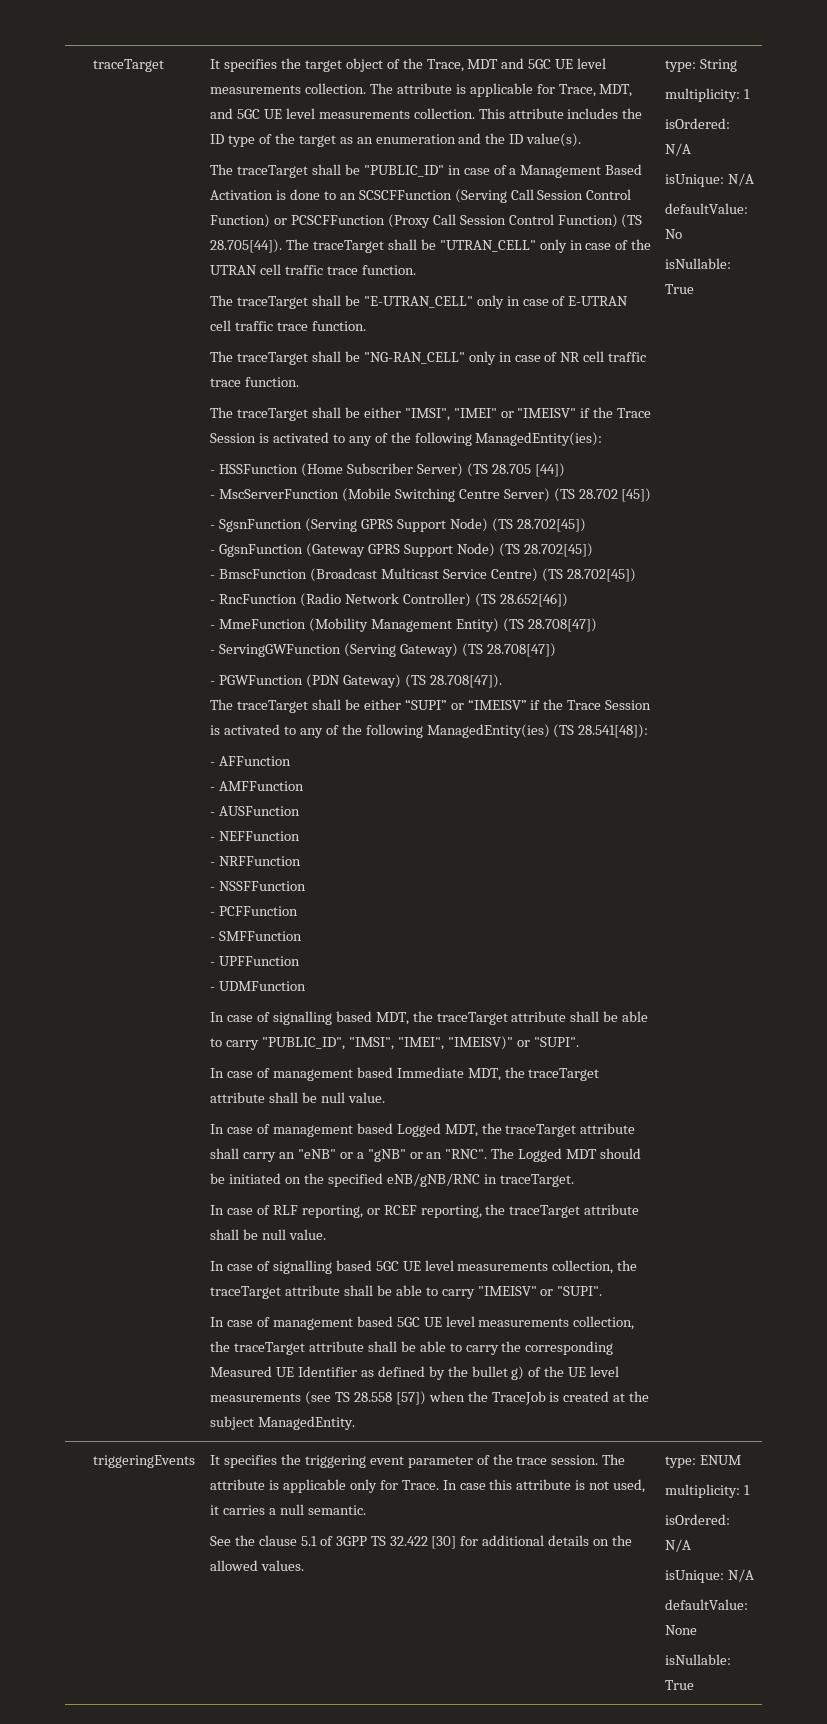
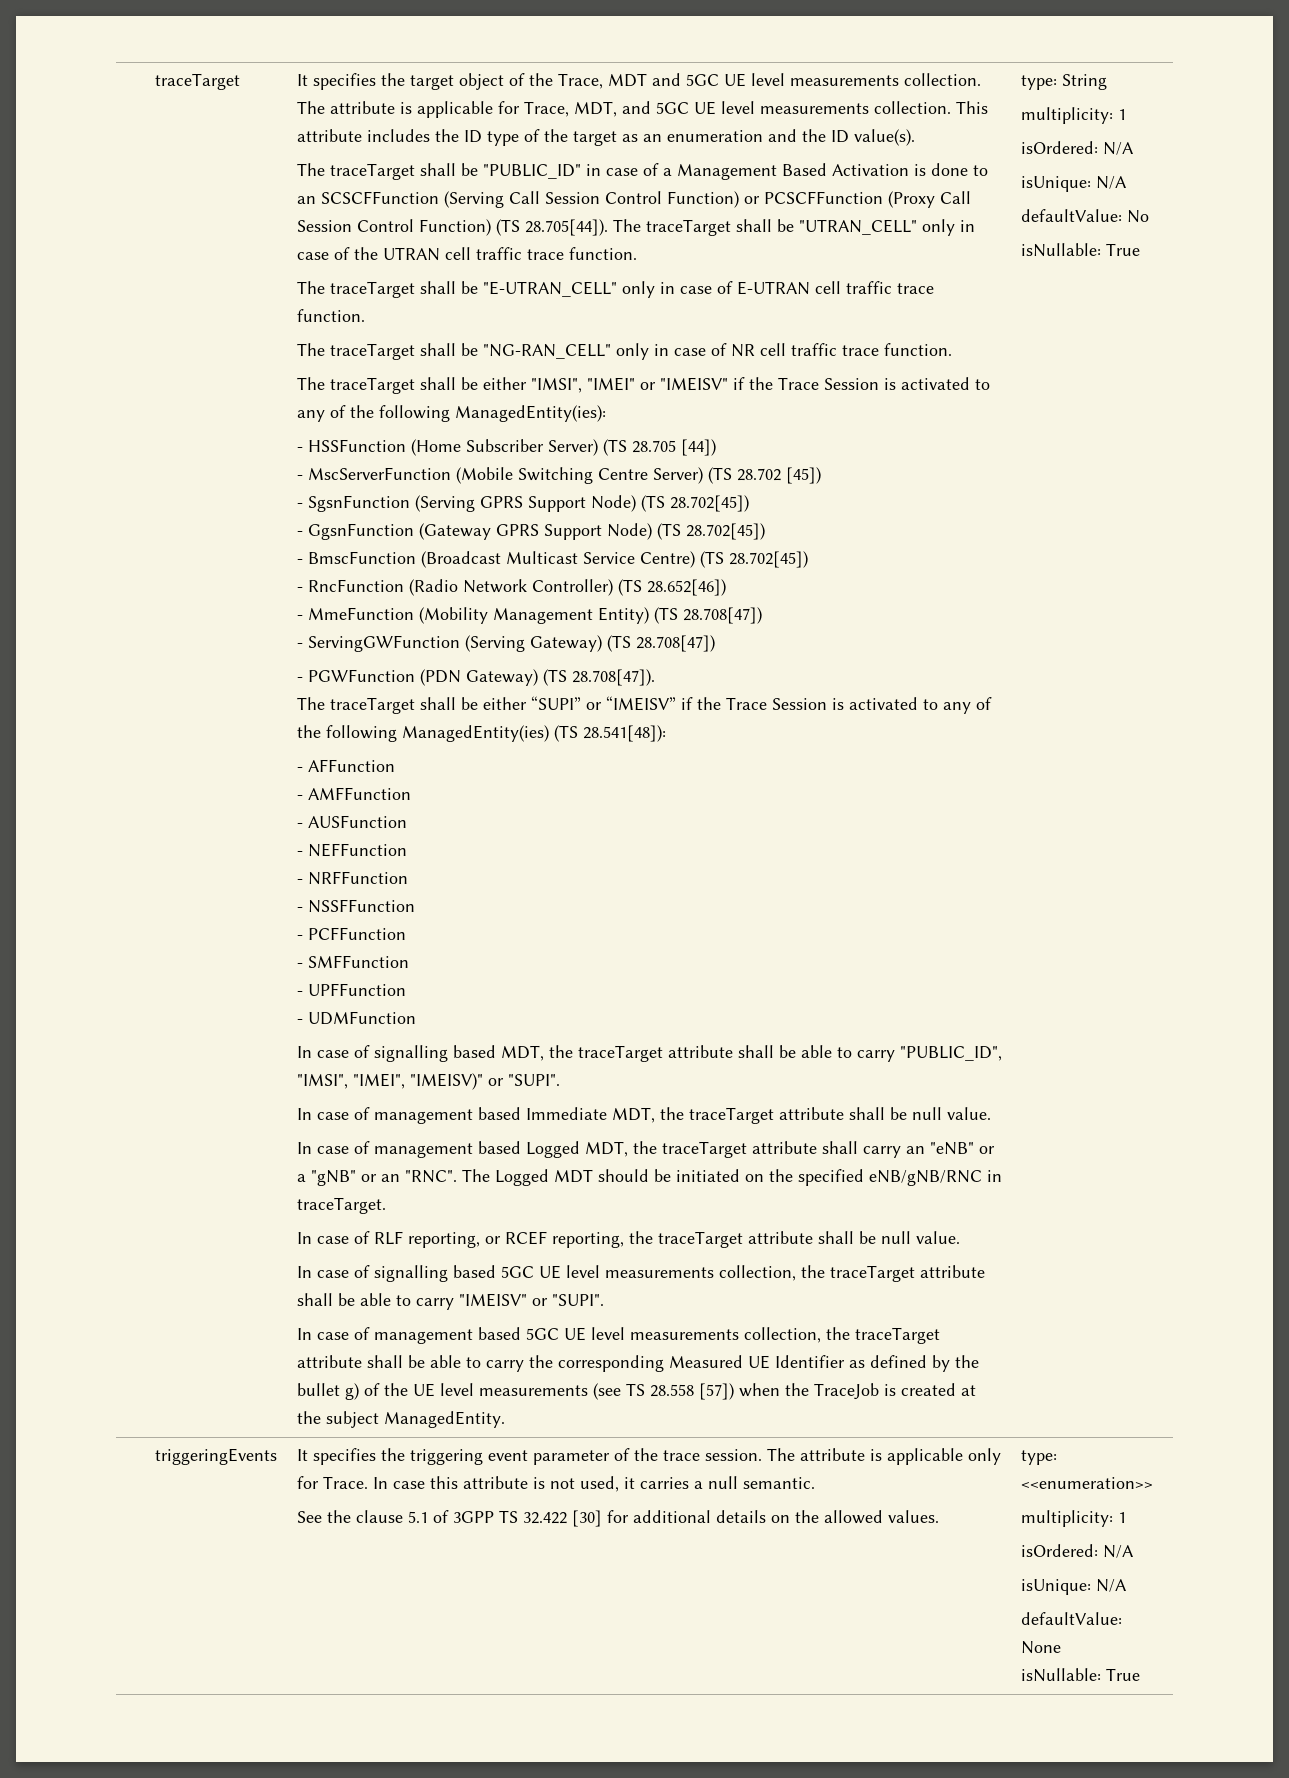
[700,1455,742,1465] ENUM -> [1020,1477,1153,1489] <<enumeration>>

